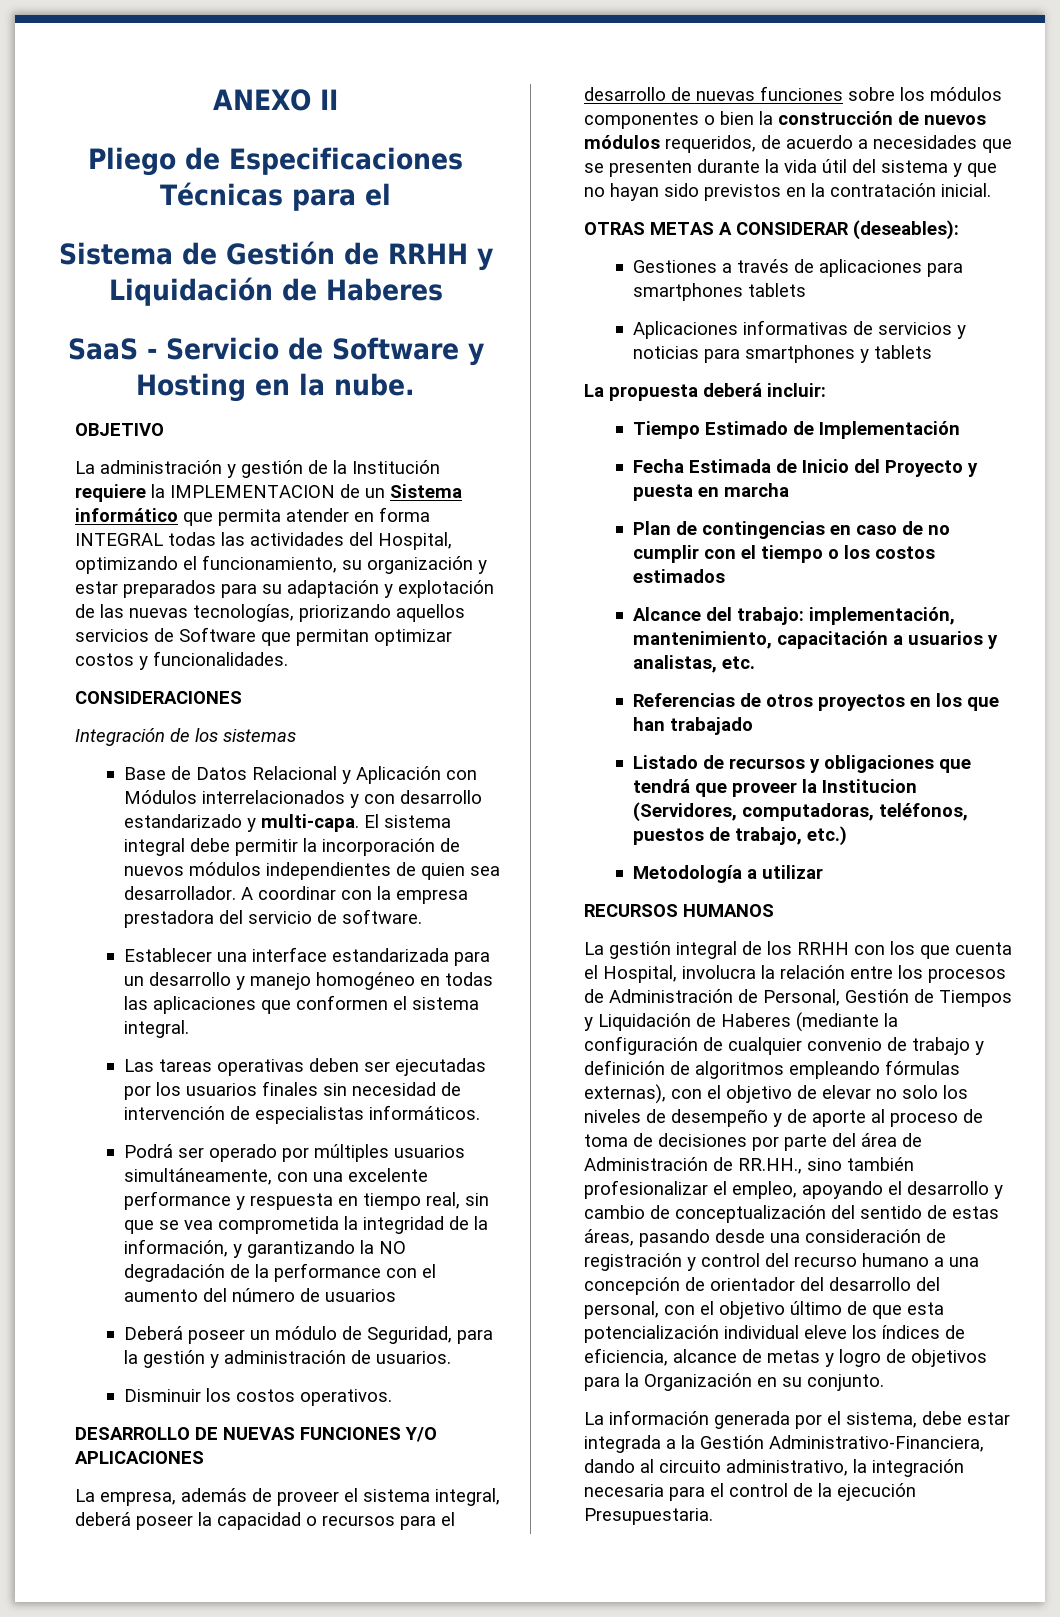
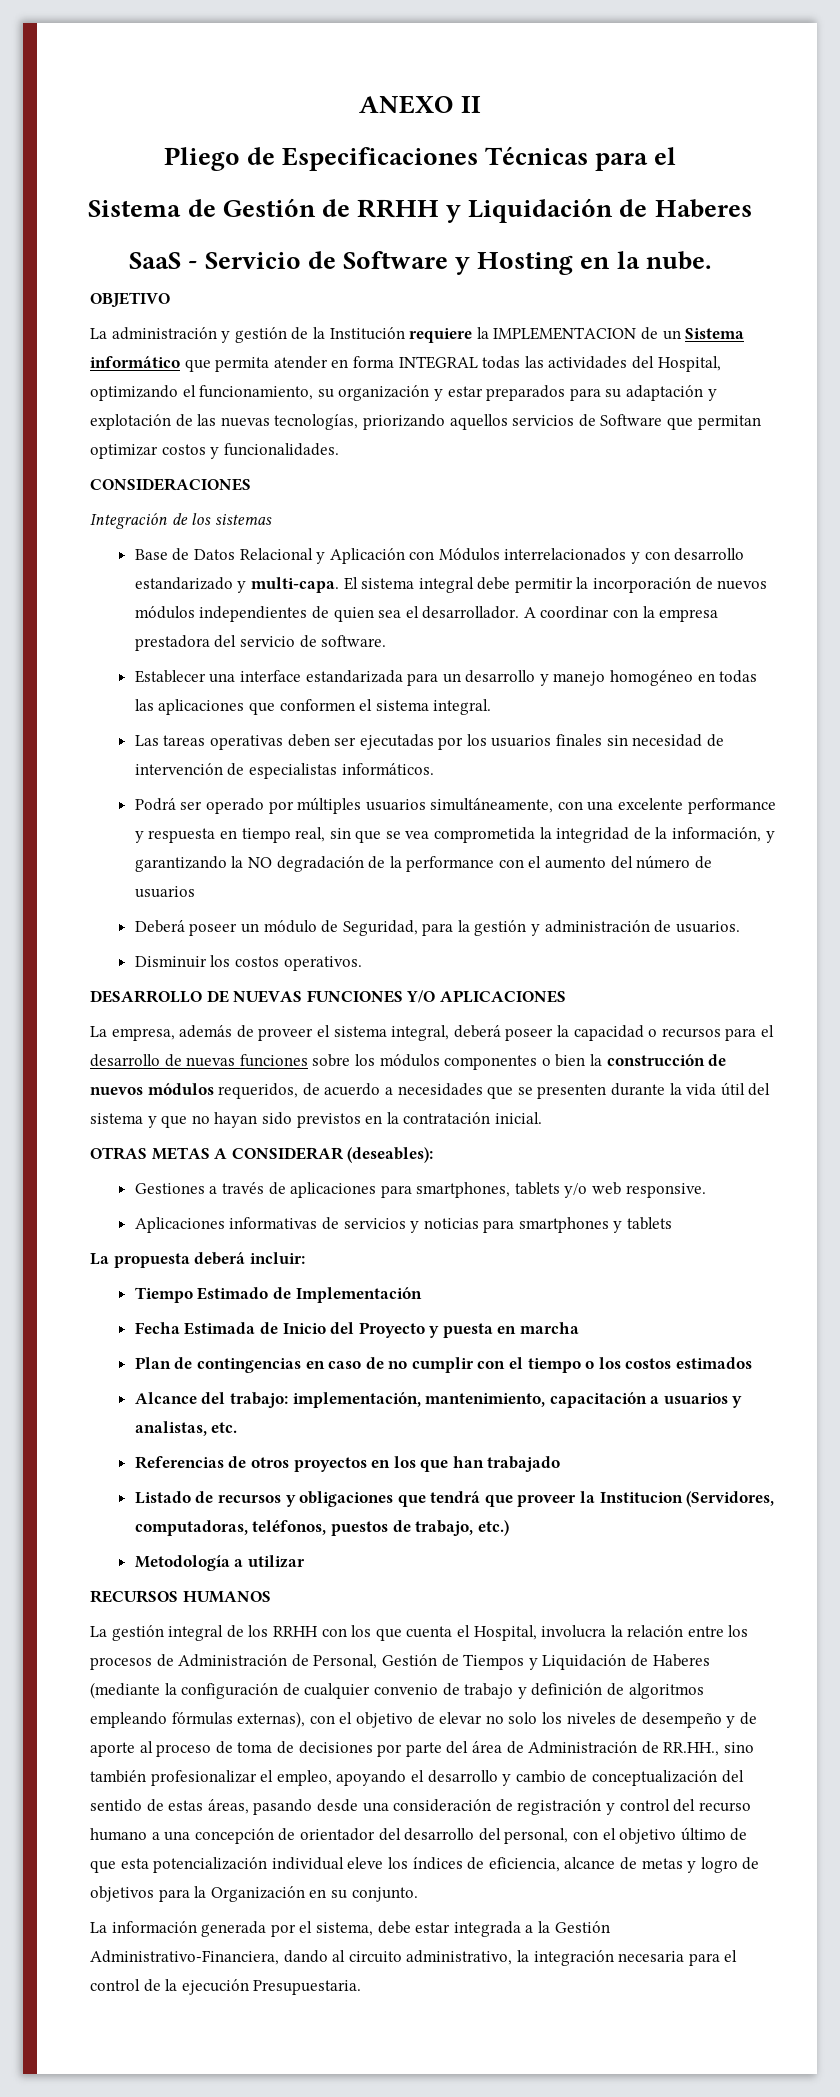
(500, 871) none -> [405,606,419,618] el
[632,283,806,301] smartphones tablets -> [416,1182,706,1198] smartphones, tablets y/o web responsive.

